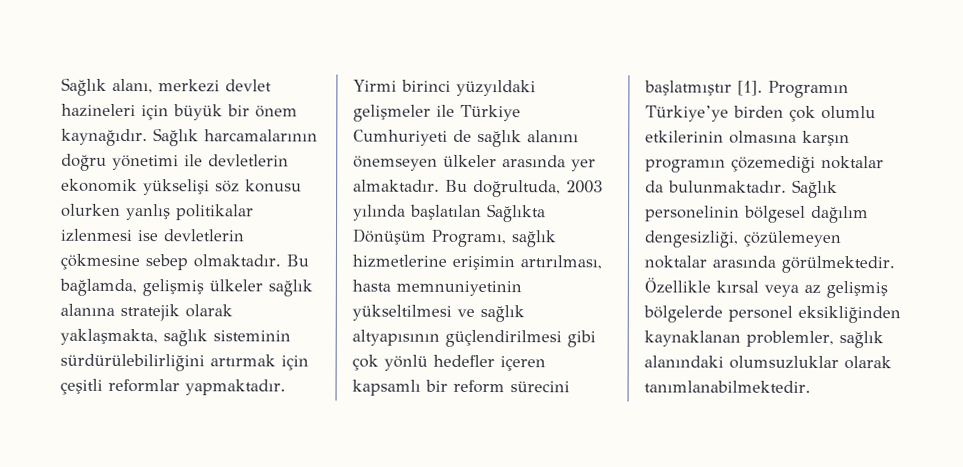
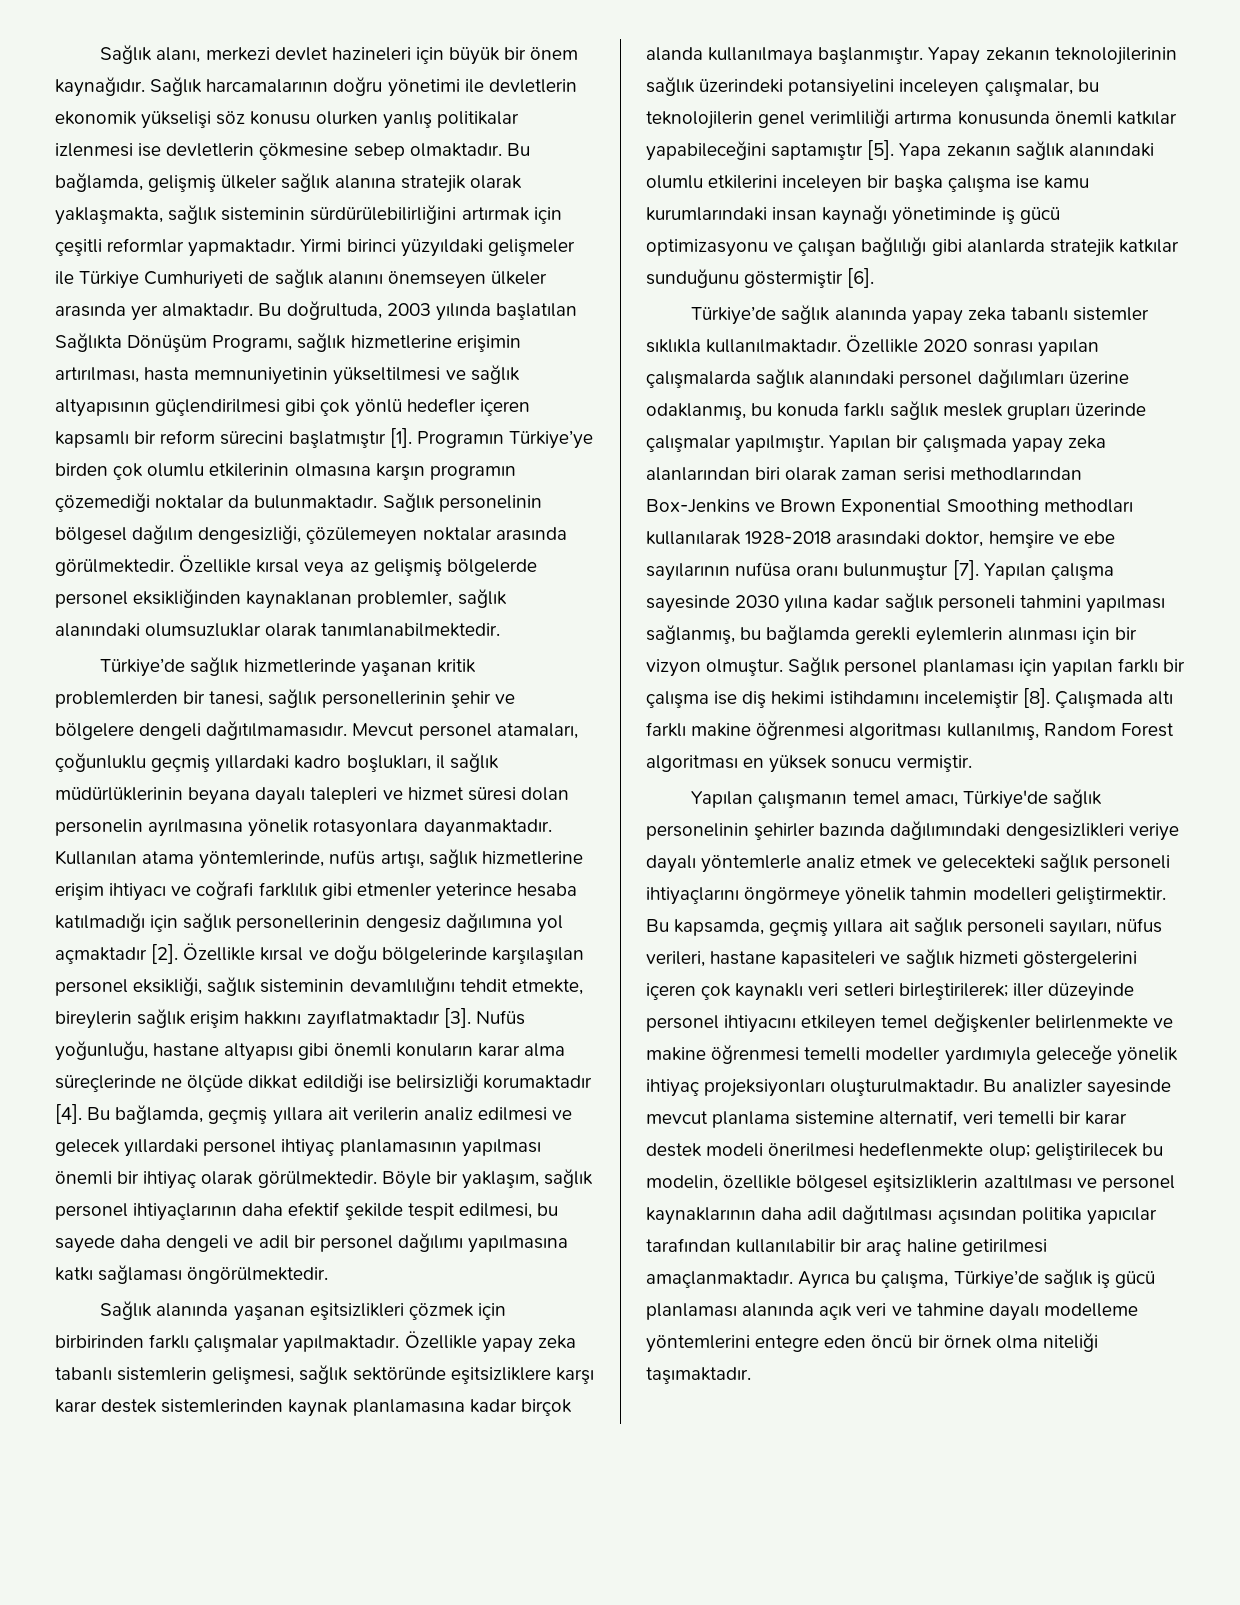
(811, 386) none -> [100,657,476,677] [55,689,515,708] [55,721,578,740] [55,753,499,773] [55,787,569,805] [55,819,552,837] [55,849,583,869] [55,881,578,901] [55,913,563,933] [55,943,584,964] [55,977,583,996] [55,1008,525,1029] [55,1041,565,1061] [55,1073,592,1092] [55,1104,573,1125] [55,1139,541,1157] [55,1169,594,1189] [55,1202,558,1221] [55,1233,569,1253] [55,1265,329,1284] [100,1301,507,1321] [55,1331,576,1353] [55,1365,594,1384] [55,1399,572,1417] [646,47,1177,65] [646,77,1099,97] [646,109,1177,129] [646,140,1154,161] [646,175,1089,193] [646,205,1060,225] [646,237,1179,257] [646,268,875,288] [691,305,1150,325] [646,335,1099,357] [646,369,1129,388] [646,401,1146,420] [646,435,1106,453] [646,467,1082,481] [646,499,1133,516] [646,531,1115,548] [646,560,1114,581] [646,593,1165,613] [646,625,1137,645] [646,657,1186,677] [646,688,1174,708] [646,721,1174,740] [646,755,972,773] [691,789,1103,809] [646,821,1179,841] [646,853,1170,873] [646,887,1166,905] [646,917,1163,937] [646,949,1137,968] [646,983,1134,1001] [646,1013,1173,1033] [646,1045,1178,1065] [646,1079,1171,1097] [646,1110,1127,1128] [646,1142,1163,1160] [646,1175,1175,1192] [646,1205,1157,1225] [646,1238,1047,1256] [646,1269,1155,1289] [646,1303,1138,1321] [646,1333,1098,1353] [646,1367,751,1384] // Türkiye’de sağlık hizmetlerinde yaşanan kritik problemlerden bir tanesi, sağlık personellerinin şehir ve bölgelere dengeli dağıtılmamasıdır. Mevcut personel atamaları, çoğunluklu geçmiş yıllardaki kadro boşlukları, il sağlık müdürlüklerinin beyana dayalı talepleri ve hizmet süresi dolan personelin ayrılmasına yönelik rotasyonlara dayanmaktadır. Kullanılan atama yöntemlerinde, nufüs artışı, sağlık hizmetlerine erişim ihtiyacı ve coğrafi farklılık gibi etmenler yeterince hesaba katılmadığı için sağlık personellerinin dengesiz dağılımına yol açmaktadır [2]. Özellikle kırsal ve doğu bölgelerinde karşılaşılan personel eksikliği, sağlık sisteminin devamlılığını tehdit etmekte, bireylerin sağlık erişim hakkını zayıflatmaktadır [3]. Nufüs yoğunluğu, hastane altyapısı gibi önemli konuların karar alma süreçlerinde ne ölçüde dikkat edildiği ise belirsizliği korumaktadır [4]. Bu bağlamda, geçmiş yıllara ait verilerin analiz edilmesi ve gelecek yıllardaki personel ihtiyaç planlamasının yapılması önemli bir ihtiyaç olarak görülmektedir. Böyle bir yaklaşım, sağlık personel ihtiyaçlarının daha efektif şekilde tespit edilmesi, bu sayede daha dengeli ve adil bir personel dağılımı yapılmasına katkı sağlaması öngörülmektedir. // Sağlık alanında yaşanan eşitsizlikleri çözmek için birbirinden farklı çalışmalar yapılmaktadır. Özellikle yapay zeka tabanlı sistemlerin gelişmesi, sağlık sektöründe eşitsizliklere karşı karar destek sistemlerinden kaynak planlamasına kadar birçok alanda kullanılmaya başlanmıştır. Yapay zekanın teknolojilerinin sağlık üzerindeki potansiyelini inceleyen çalışmalar, bu teknolojilerin genel verimliliği artırma konusunda önemli katkılar yapabileceğini saptamıştır [5]. Yapa zekanın sağlık alanındaki olumlu etkilerini inceleyen bir başka çalışma ise kamu kurumlarındaki insan kaynağı yönetiminde iş gücü optimizasyonu ve çalışan bağlılığı gibi alanlarda stratejik katkılar sunduğunu göstermiştir [6]. // Türkiye’de sağlık alanında yapay zeka tabanlı sistemler sıklıkla kullanılmaktadır. Özellikle 2020 sonrası yapılan çalışmalarda sağlık alanındaki personel dağılımları üzerine odaklanmış, bu konuda farklı sağlık meslek grupları üzerinde çalışmalar yapılmıştır. Yapılan bir çalışmada yapay zeka alanlarından biri olarak zaman serisi methodlarından Box-Jenkins ve Brown Exponential Smoothing methodları kullanılarak 1928-2018 arasındaki doktor, hemşire ve ebe sayılarının nufüsa oranı bulunmuştur [7]. Yapılan çalışma sayesinde 2030 yılına kadar sağlık personeli tahmini yapılması sağlanmış, bu bağlamda gerekli eylemlerin alınması için bir vizyon olmuştur. Sağlık personel planlaması için yapılan farklı bir çalışma ise diş hekimi istihdamını incelemiştir [8]. Çalışmada altı farklı makine öğrenmesi algoritması kullanılmış, Random Forest algoritması en yüksek sonucu vermiştir. // Yapılan çalışmanın temel amacı, Türkiye'de sağlık personelinin şehirler bazında dağılımındaki dengesizlikleri veriye dayalı yöntemlerle analiz etmek ve gelecekteki sağlık personeli ihtiyaçlarını öngörmeye yönelik tahmin modelleri geliştirmektir. Bu kapsamda, geçmiş yıllara ait sağlık personeli sayıları, nüfus verileri, hastane kapasiteleri ve sağlık hizmeti göstergelerini içeren çok kaynaklı veri setleri birleştirilerek; iller düzeyinde personel ihtiyacını etkileyen temel değişkenler belirlenmekte ve makine öğrenmesi temelli modeller yardımıyla geleceğe yönelik ihtiyaç projeksiyonları oluşturulmaktadır. Bu analizler sayesinde mevcut planlama sistemine alternatif, veri temelli bir karar destek modeli önerilmesi hedeflenmekte olup; geliştirilecek bu modelin, özellikle bölgesel eşitsizliklerin azaltılması ve personel kaynaklarının daha adil dağıtılması açısından politika yapıcılar tarafından kullanılabilir bir araç haline getirilmesi amaçlanmaktadır. Ayrıca bu çalışma, Türkiye’de sağlık iş gücü planlaması alanında açık veri ve tahmine dayalı modelleme yöntemlerini entegre eden öncü bir örnek olma niteliği taşımaktadır.

